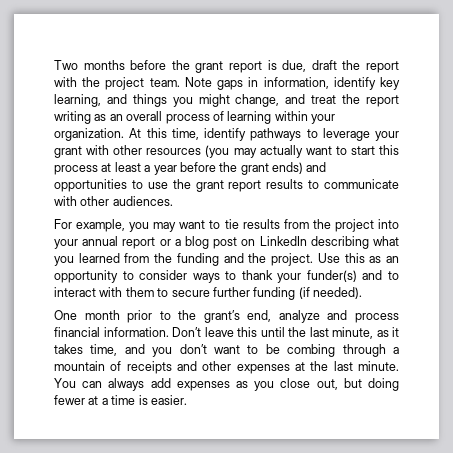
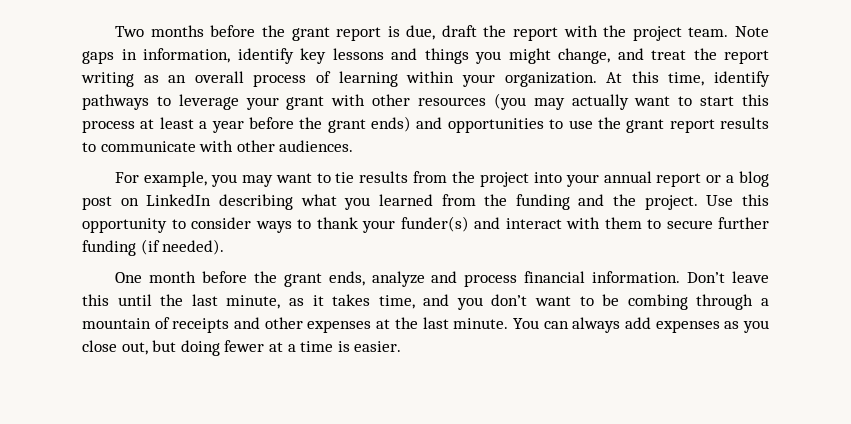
[54,94,101,107] learning, -> [332,48,384,60] lessons
[369,256,400,263] as an -> (769, 200) none
[387,271,399,280] to -> (500, 223) none
[127,310,272,323] prior to the grant’s end, -> [201,271,365,287] before the grant ends,

